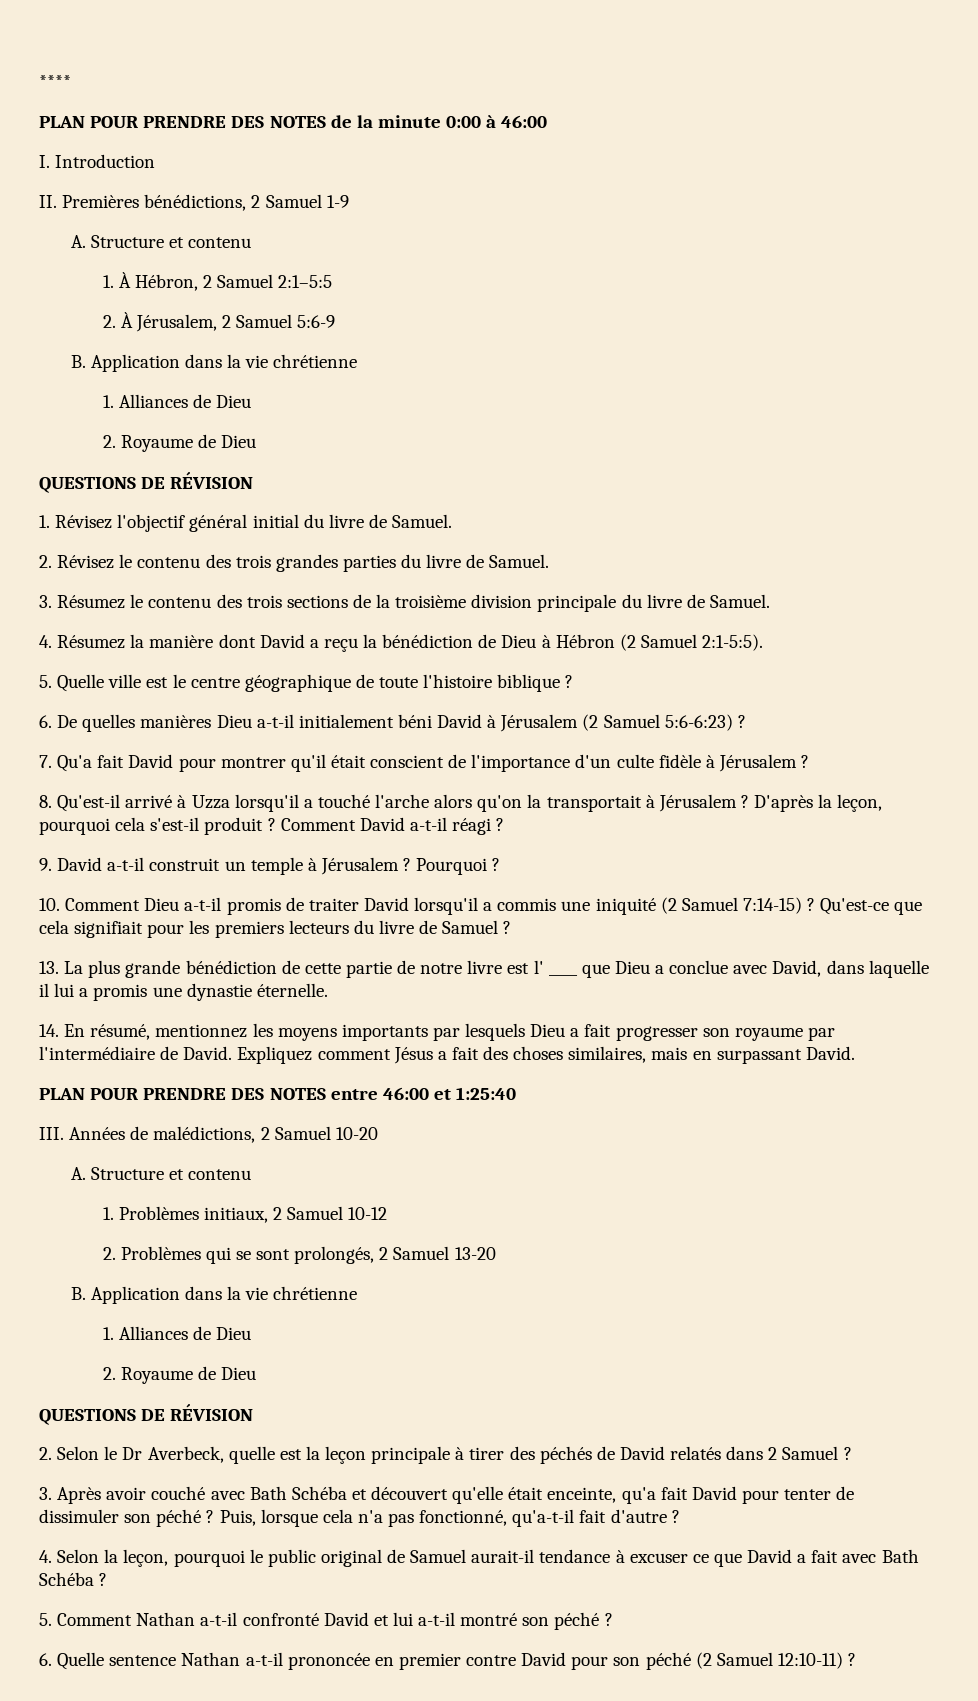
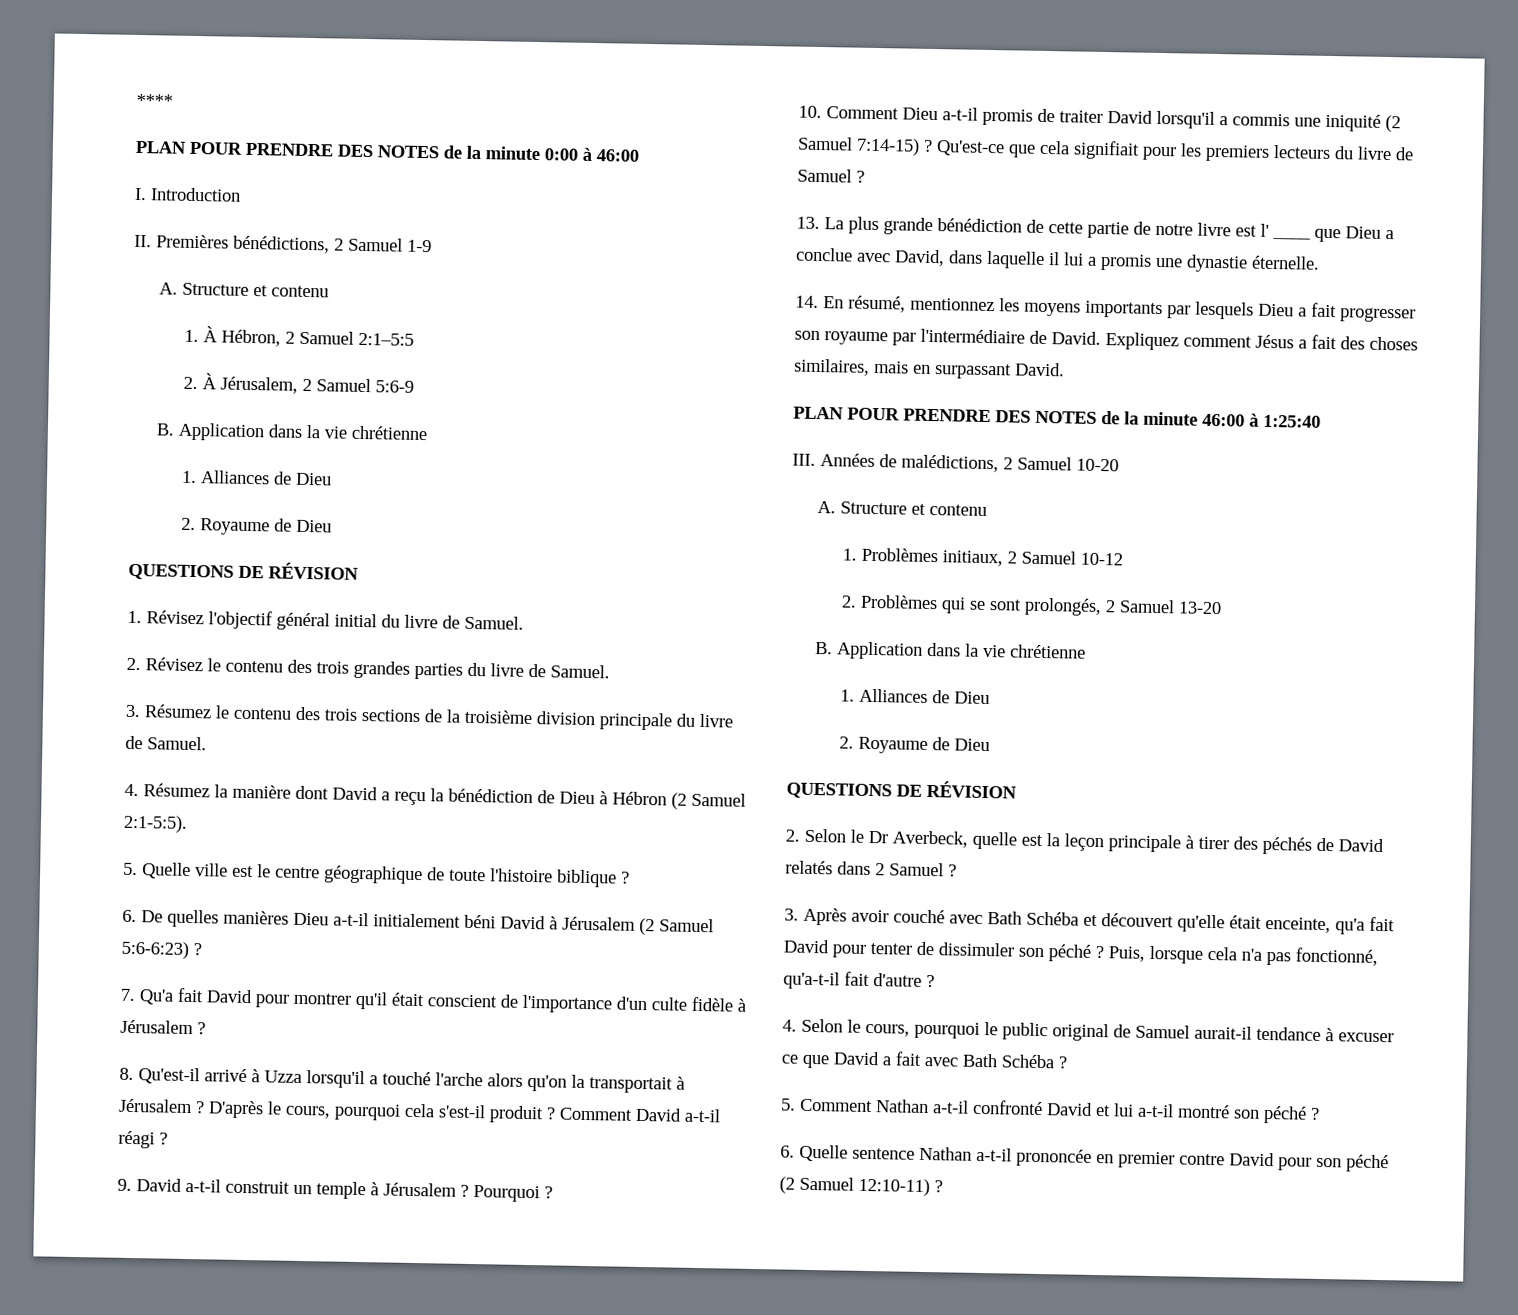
[818,794,883,812] la leçon, -> [267,1101,331,1119] le cours,
[330,1087,451,1100] entre 46:00 et -> [1101,410,1259,427] de la minute 46:00 à
[104,1549,169,1567] la leçon, -> [847,1019,910,1037] le cours,

